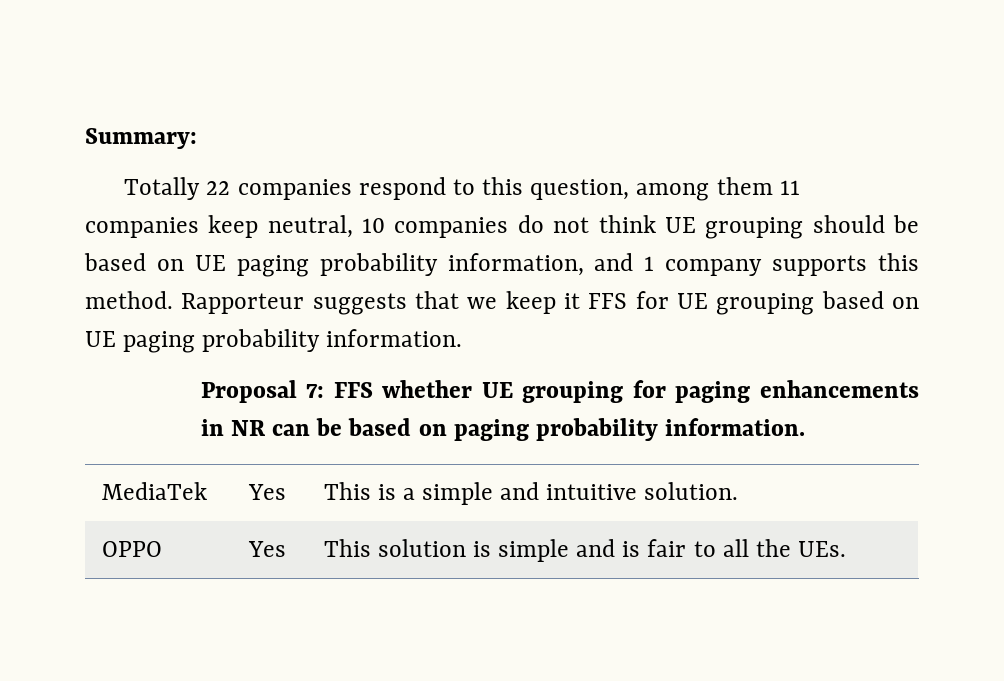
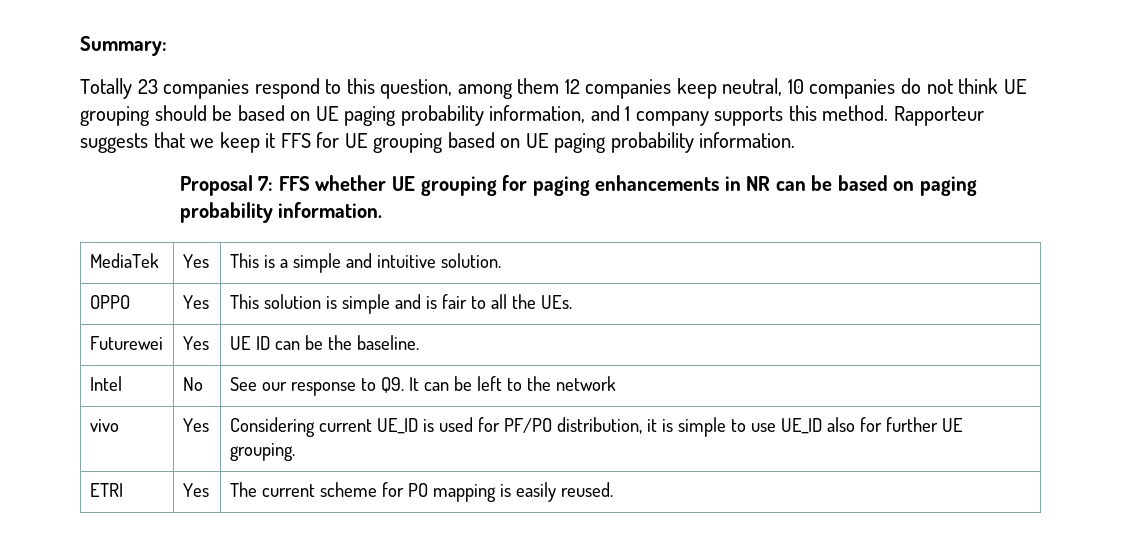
[206,181,231,195] 22 -> [137,79,158,94] 23
[779,180,800,195] 11 -> [564,79,580,94] 12
(847, 549) none -> [89,336,163,350] [182,336,209,350] [229,335,419,350] [89,376,122,391] [182,377,203,391] [229,376,616,396] [89,419,119,432] [182,418,209,432] [229,417,963,437] [229,443,295,461] [89,483,123,497] [182,483,209,497] [229,482,613,502] // Futurewei | Yes | UE ID can be the baseline. // Intel | No | See our response to Q9. It can be left to the network // vivo | Yes | Considering current UE_ID is used for PF/PO distribution, it is simple to use UE_ID also for further UE grouping. // ETRI | Yes | The current scheme for PO mapping is easily reused.

